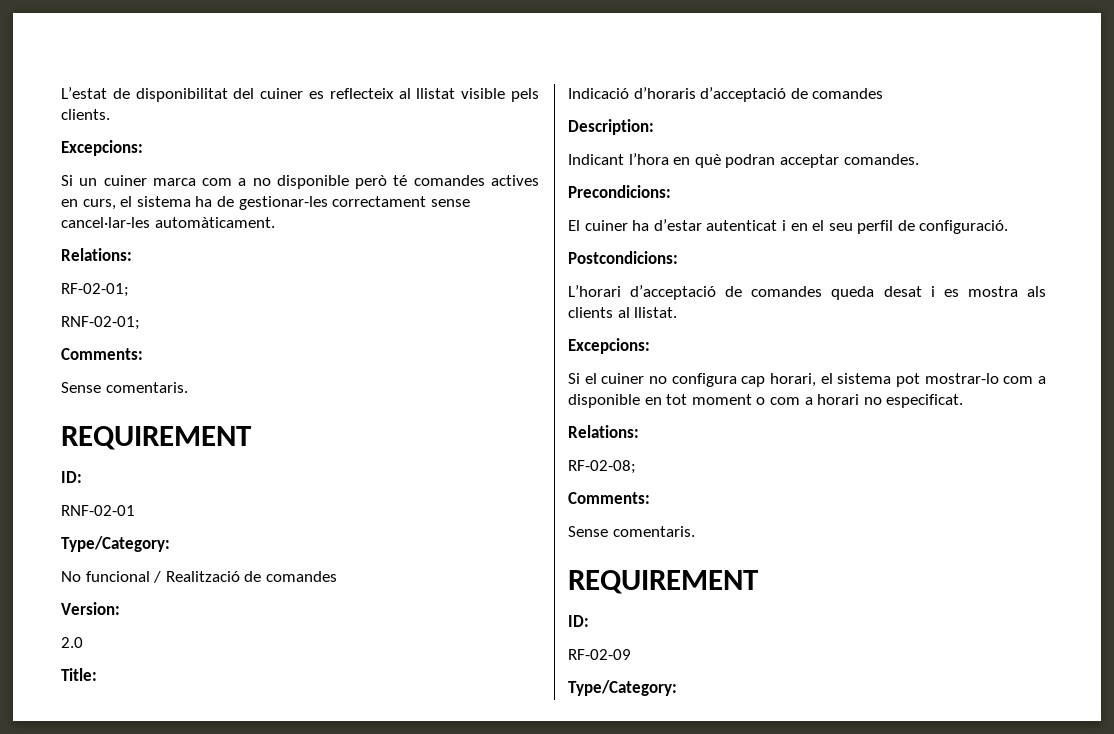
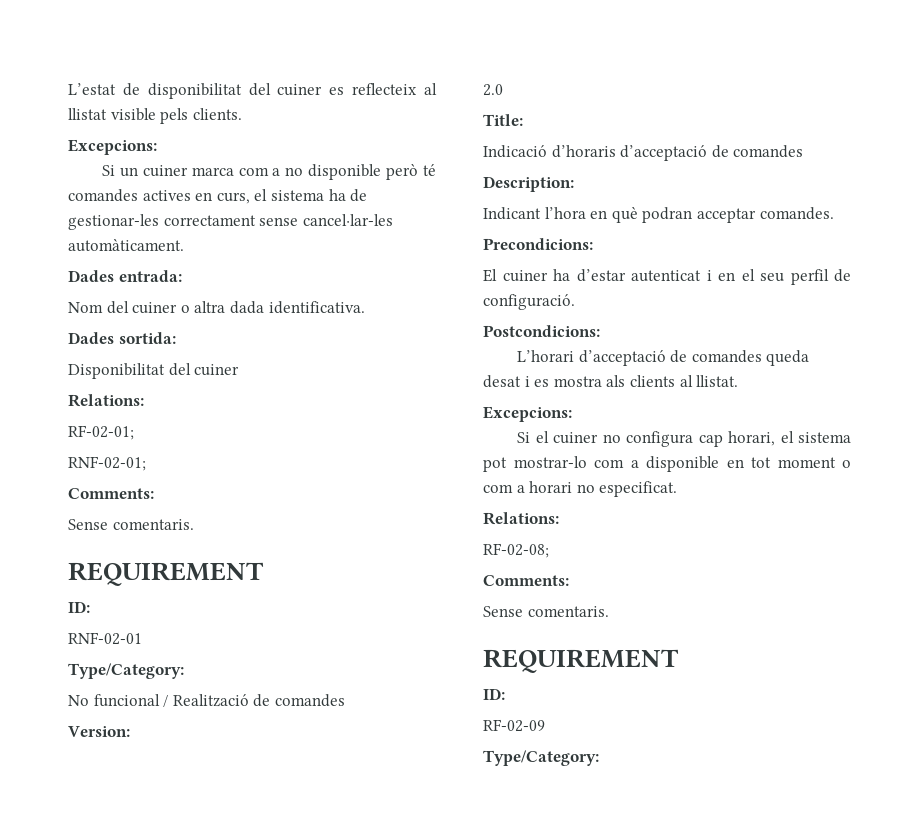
(275, 222) none -> [68,270,182,282] [68,301,365,314] [68,332,176,344] [68,363,240,379] // Dades entrada: // Nom del cuiner o altra dada identificativa. // Dades sortida: // Disponibilitat del cuiner

